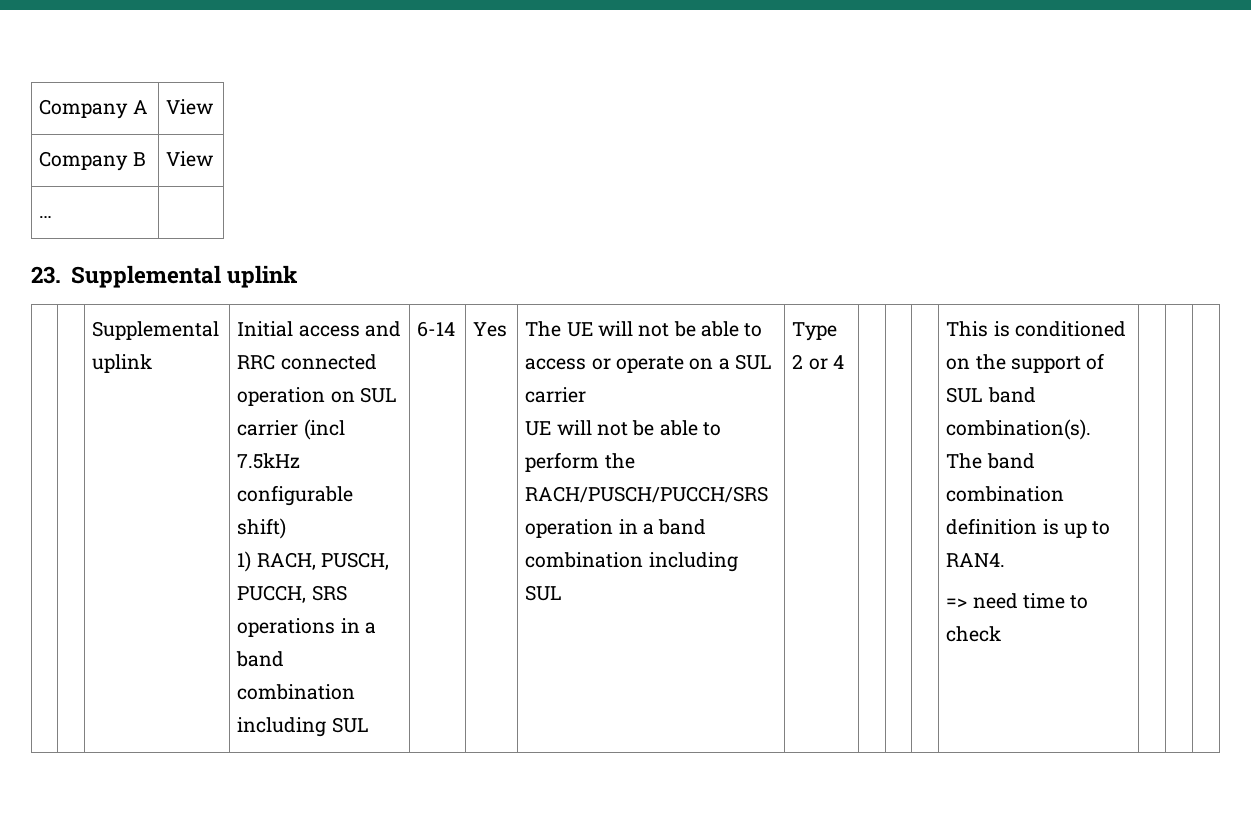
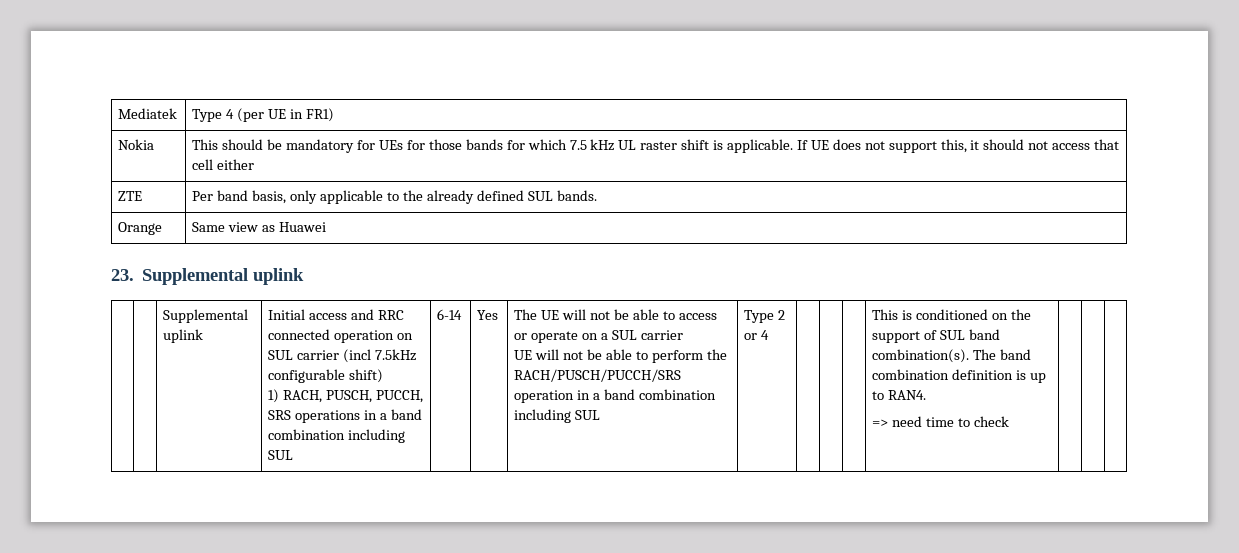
[39,99,148,119] [166,99,214,115] [39,151,146,171] [166,151,214,167] [39,216,53,218] Company A | View // Company B | View // … | -> [118,108,178,119] [192,108,335,122] [118,139,155,150] [192,139,1120,153] [192,159,255,170] [118,191,143,201] [192,190,597,204] [118,222,163,235] [192,222,327,232] Mediatek | Type 4 (per UE in FR1) // Nokia | This should be mandatory for UEs for those bands for which 7.5 kHz UL raster shift is applicable. If UE does not support this, it should not access that cell either // ZTE | Per band basis, only applicable to the already defined SUL bands. // Orange | Same view as Huawei

